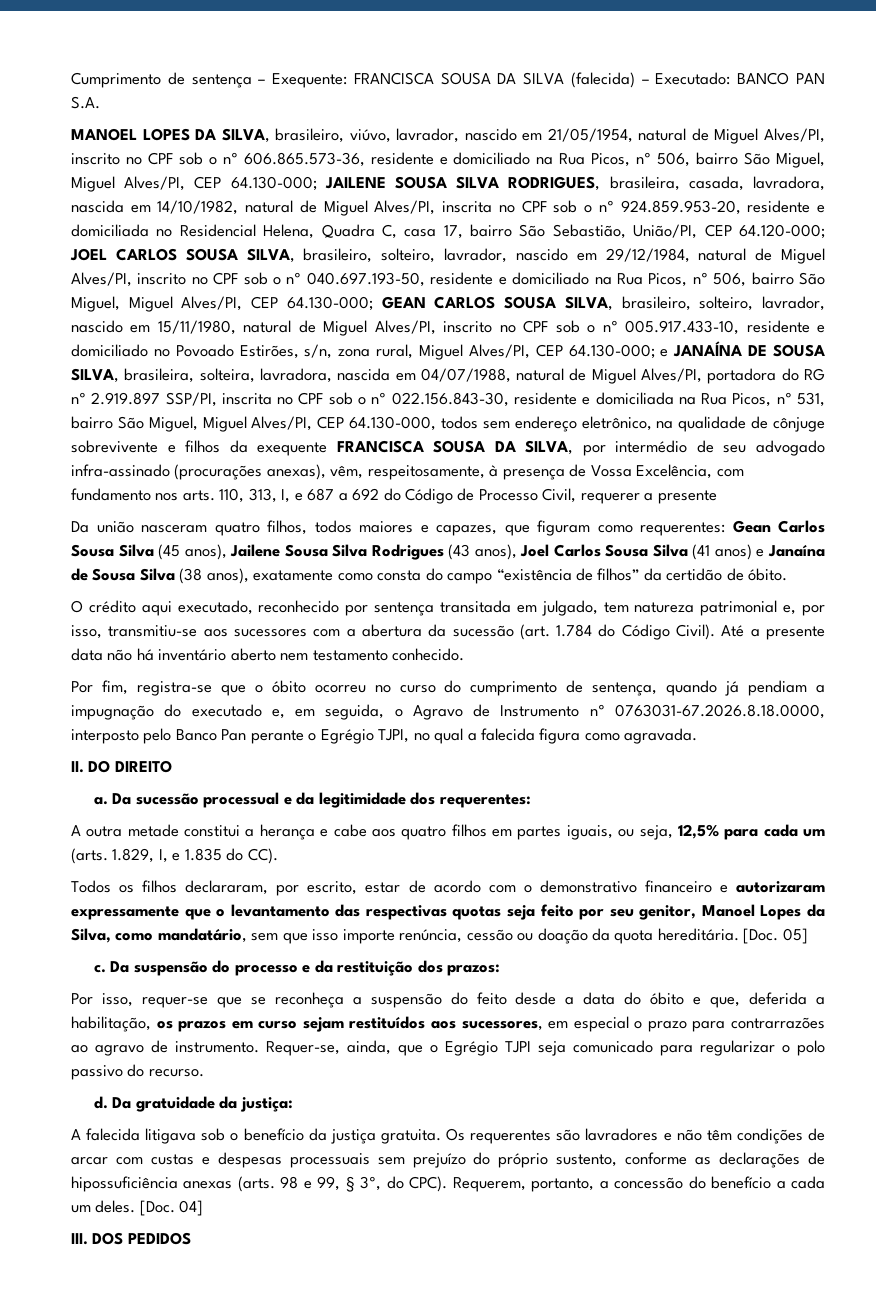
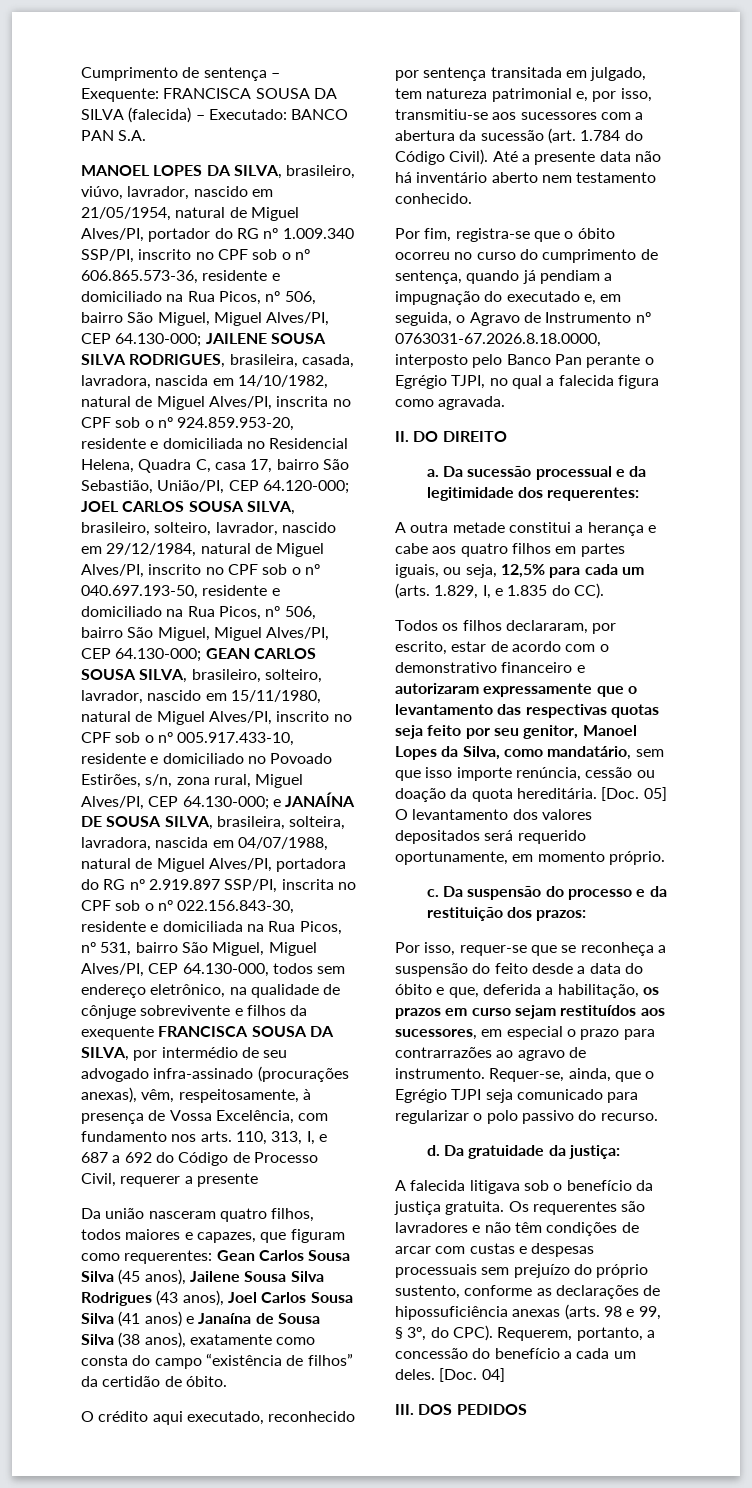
(826, 135) none -> [148,228,354,242] [81,249,134,263] portador do RG nº 1.009.340 SSP/PI,
(808, 936) none -> [395,809,592,820] [395,830,586,844] [395,851,665,865] O levantamento dos valores depositados será requerido oportunamente, em momento próprio.

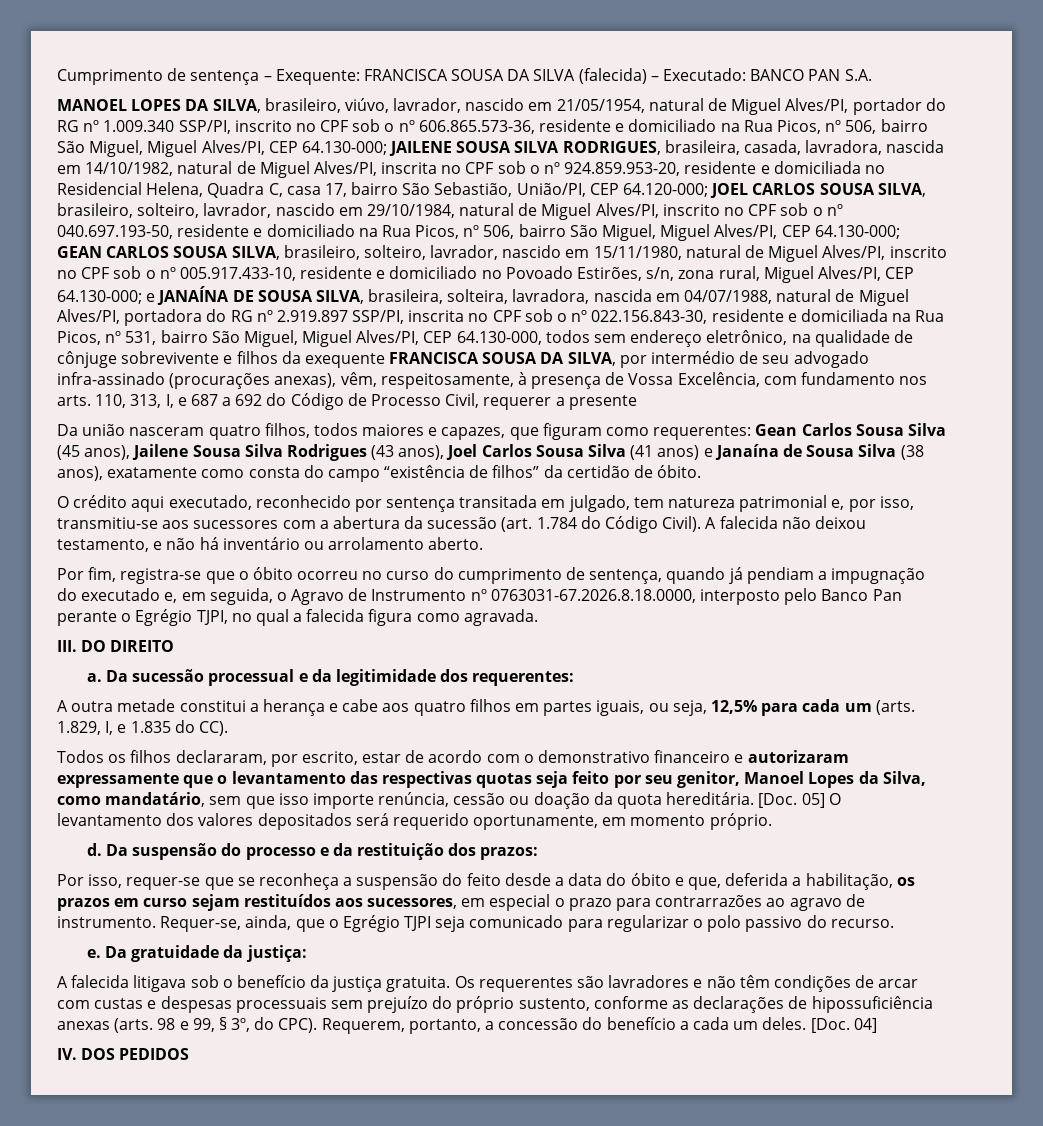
[106,543,197,557] 29/12/1984, -> [366,204,455,218] 29/10/1984,
[492,151,661,165] [395,172,657,183] [395,193,472,204] Até a presente data não há inventário aberto nem testamento conhecido. -> [705,516,866,529] [57,537,484,552] A falecida não deixou testamento, e não há inventário ou arrolamento aberto.
[395,431,409,442] II. -> [57,640,77,652] III.
[426,889,439,897] c. -> [86,843,102,856] d.
[426,1145,440,1156] d. -> [86,949,101,958] e.
[395,1404,414,1415] III. -> [57,1048,77,1060] IV.

